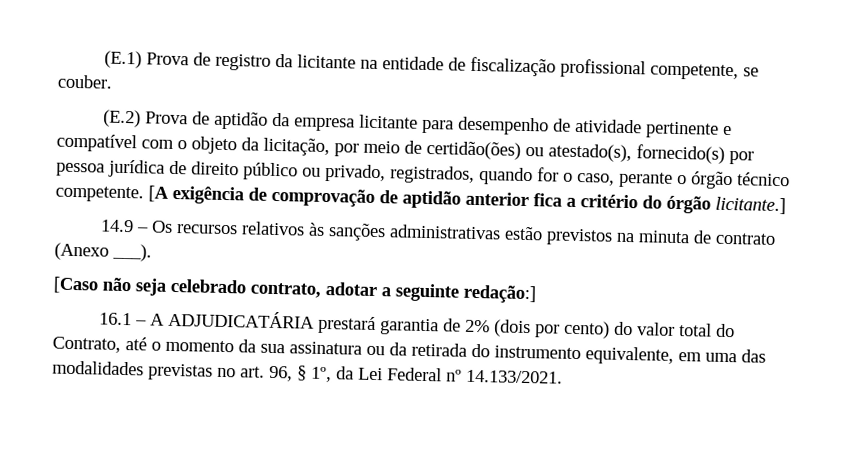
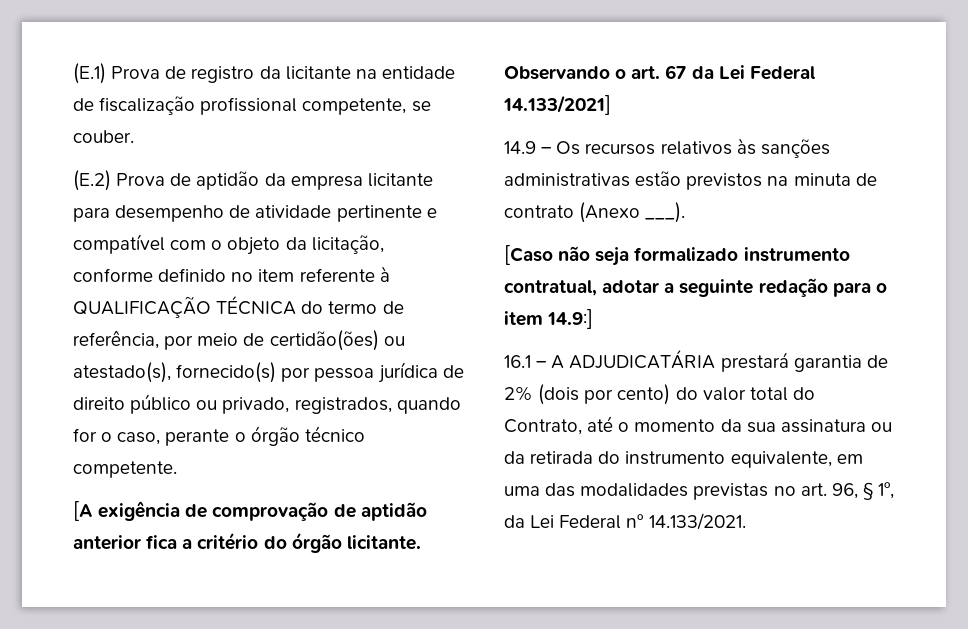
(330, 147) none -> [73,266,390,282] [73,295,404,318] [73,330,159,349] conforme definido no item referente à QUALIFICAÇÃO TÉCNICA do termo de referência,
(144, 194) none -> (177, 469) //
[715,196,786,215] licitante.] -> [346,535,421,550] [504,65,816,80] [503,95,611,115] licitante. Observando o art. 67 da Lei Federal 14.133/2021]
[170,278,536,304] celebrado contrato, adotar a seguinte redação:] -> [634,247,850,262] [504,278,887,297] [504,309,594,329] formalizado instrumento contratual, adotar a seguinte redação para o item 14.9:]

